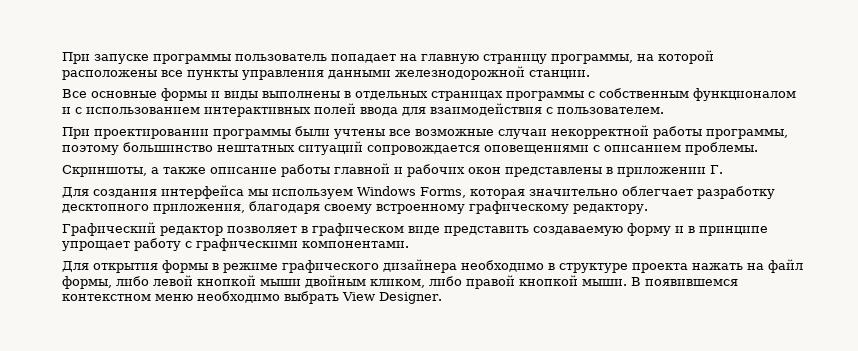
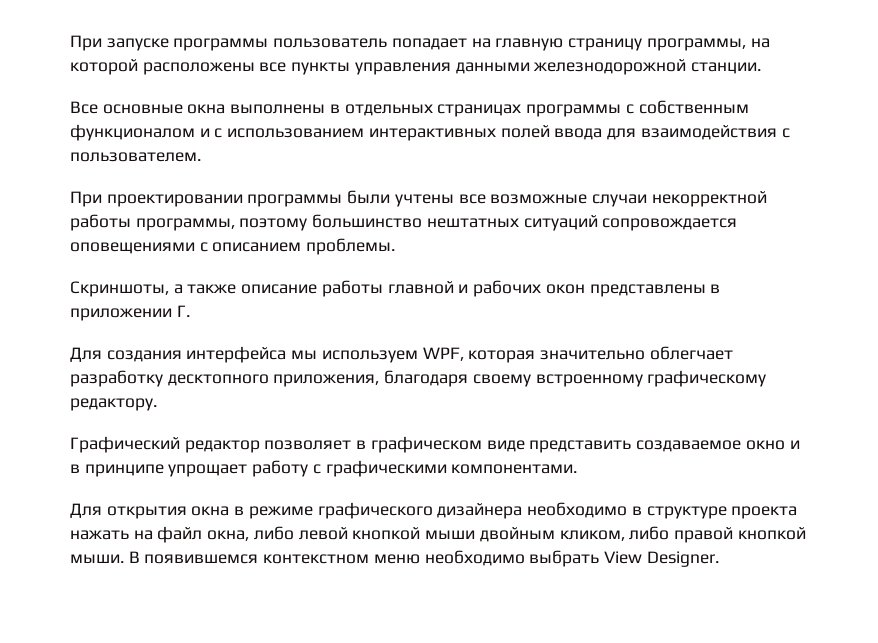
[161,88,258,101] формы и виды -> [187,104,226,114] окна
[357,186,466,198] Windows Forms, -> [422,347,464,361] WPF,
[533,223,671,236] создаваемую форму -> [636,440,785,452] создаваемое окно
[162,260,208,273] формы -> [191,506,230,516] окна
[62,276,112,289] формы, -> [207,530,250,541] окна,

